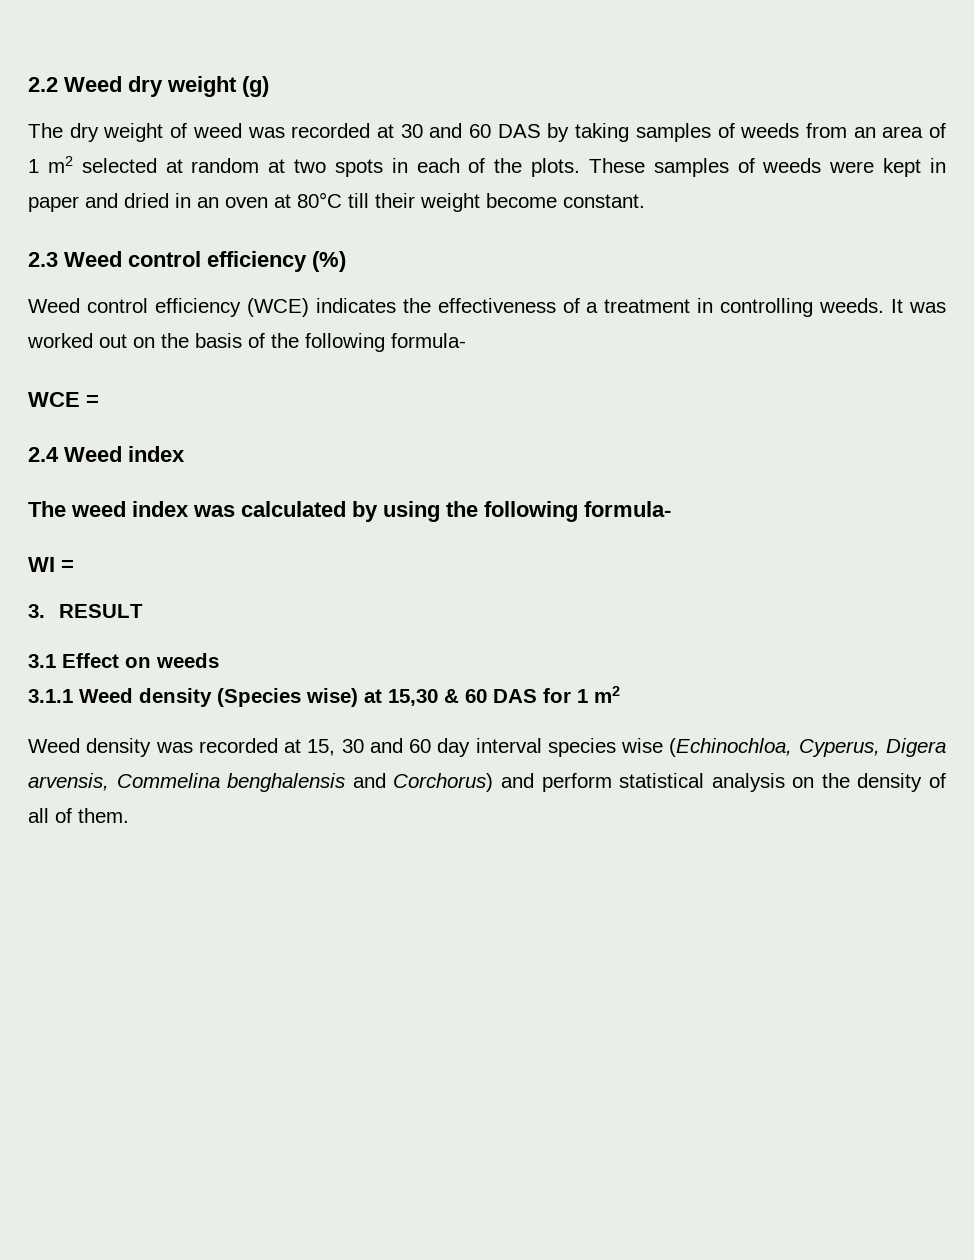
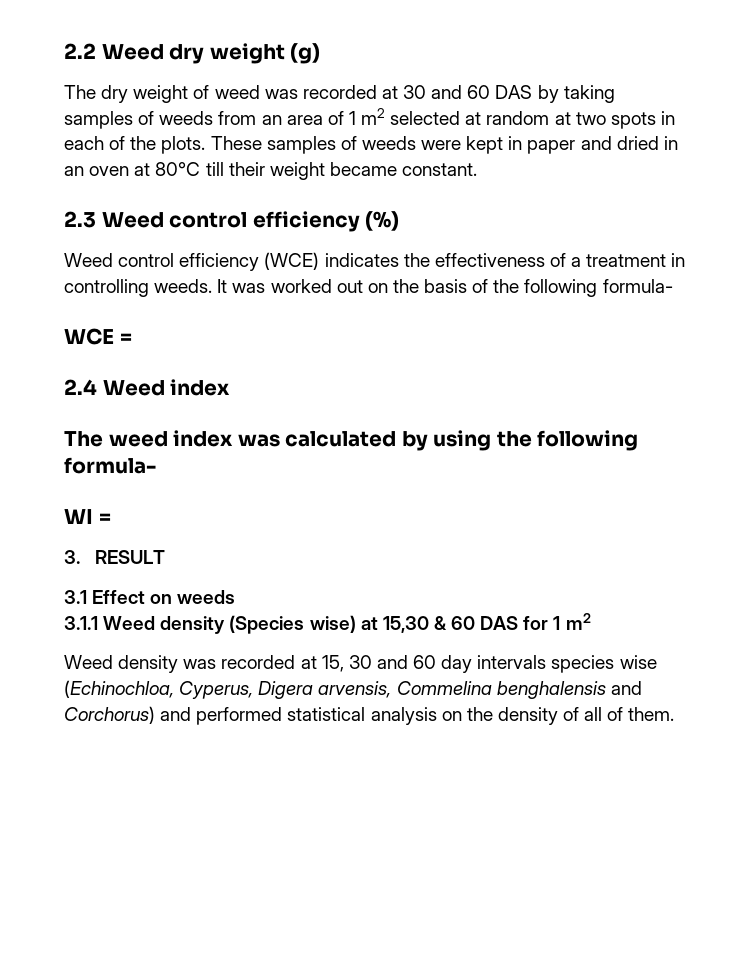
[486,193,557,208] become -> [329,162,397,176] became
[475,738,542,753] interval -> [477,655,547,669] intervals
[541,773,612,792] perform -> [196,707,283,725] performed

